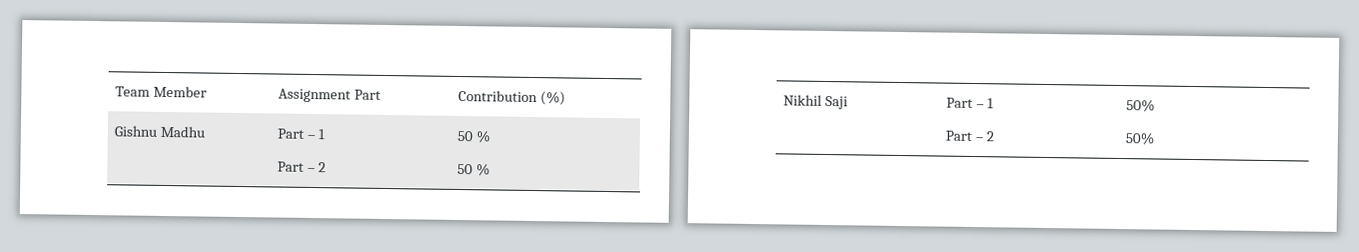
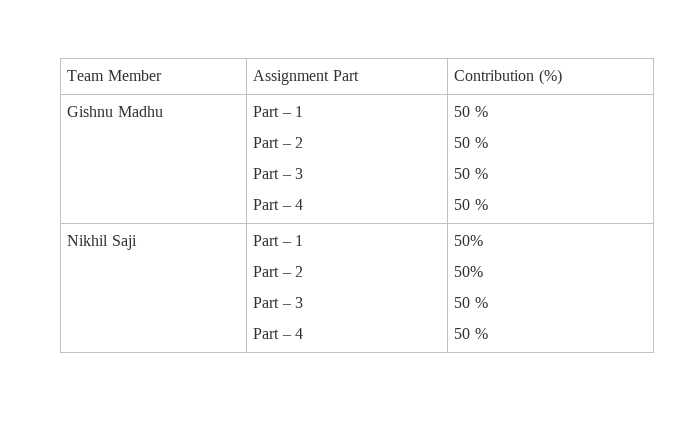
[456,130,490,143] [456,163,490,176] | 50 % // 50 % -> [253,168,303,179] [253,199,303,210] [454,106,488,117] [454,137,488,148] [454,168,488,179] [454,199,488,210] // Part – 3 // Part – 4 | 50 % // 50 % // 50 % // 50 %
[1125,99,1155,112] [1124,132,1154,145] | 50% // 50% -> [253,297,303,308] [253,328,303,339] [454,235,484,246] [454,266,484,277] [454,297,488,308] [454,328,488,339] // Part – 3 // Part – 4 | 50% // 50% // 50 % // 50 %

